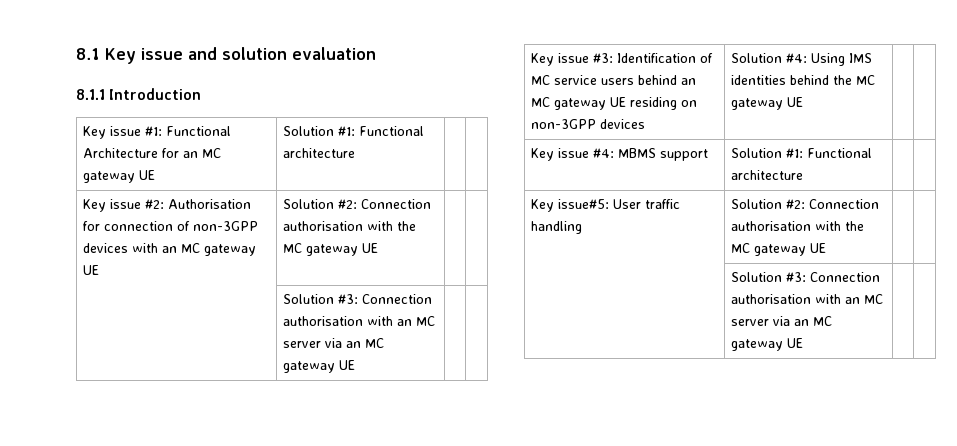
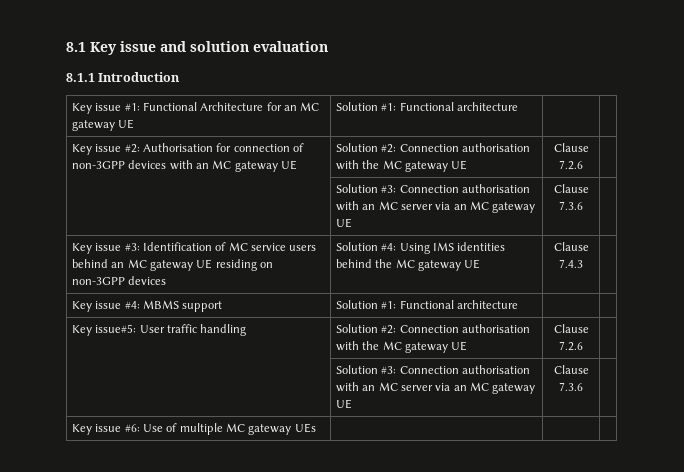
(379, 248) none -> [553,143,589,152] [559,160,583,170] Clause 7.2.6
(356, 365) none -> [553,184,589,193] [559,201,583,210] Clause 7.3.6
(804, 102) none -> [553,242,589,251] [559,259,583,268] Clause 7.4.3
(827, 248) none -> [553,324,589,333] [559,341,583,351] Clause 7.2.6
(804, 343) none -> [553,365,589,374] [559,382,583,391] [71,423,316,435] | Clause 7.3.6 | // Key issue #6: Use of multiple MC gateway UEs |

